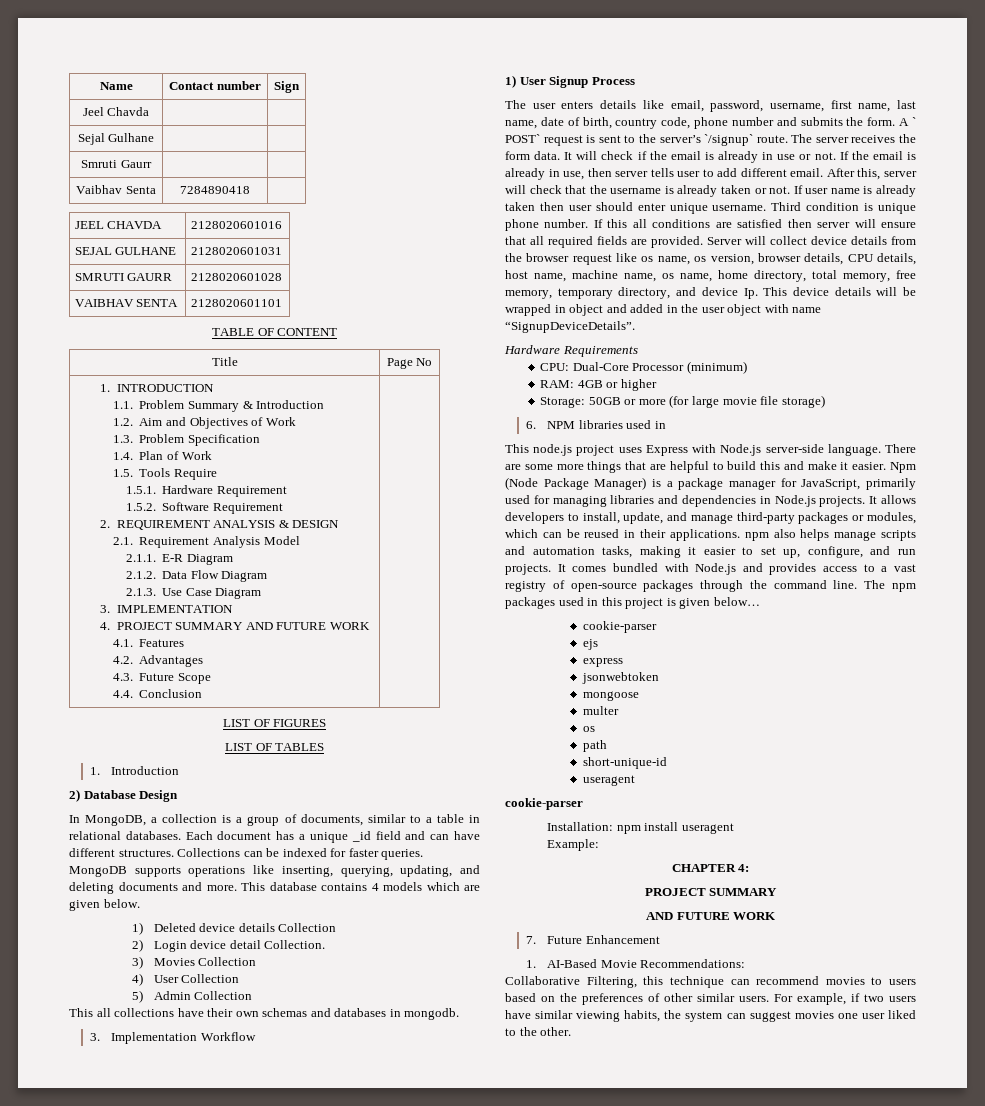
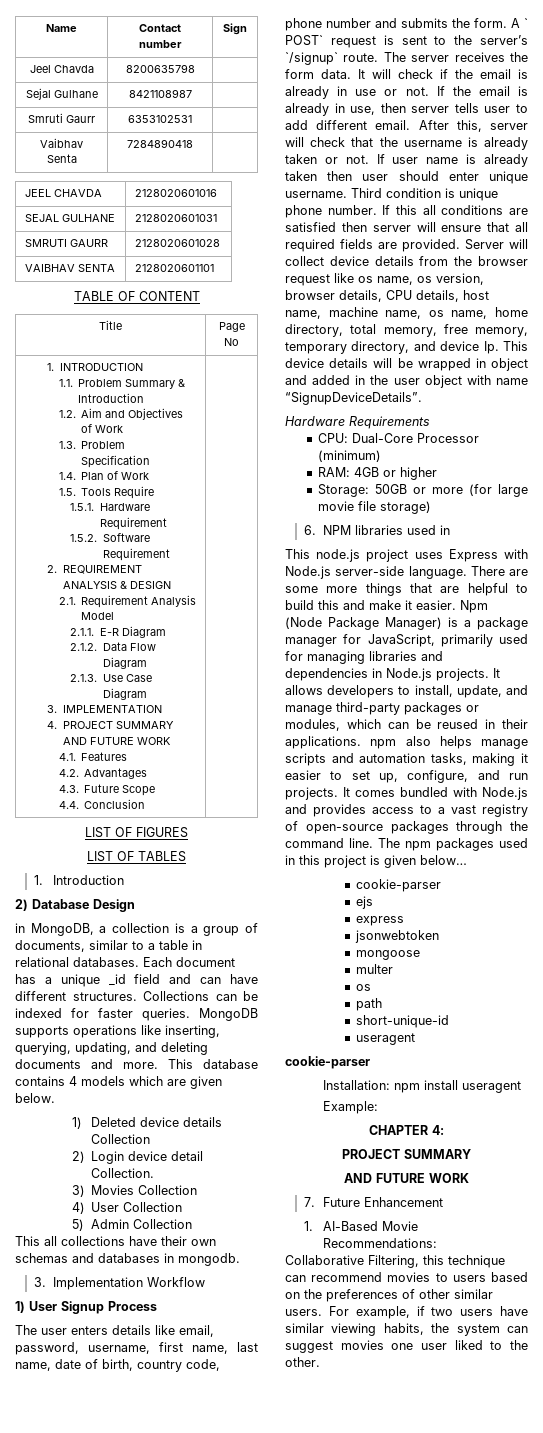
(150, 111) none -> [125,64,195,73] 8200635798
(155, 137) none -> [128,89,192,98] 8421108987
(152, 164) none -> [128,115,192,123] 6353102531
[69,815,80,823] In -> [15,923,25,933] in

